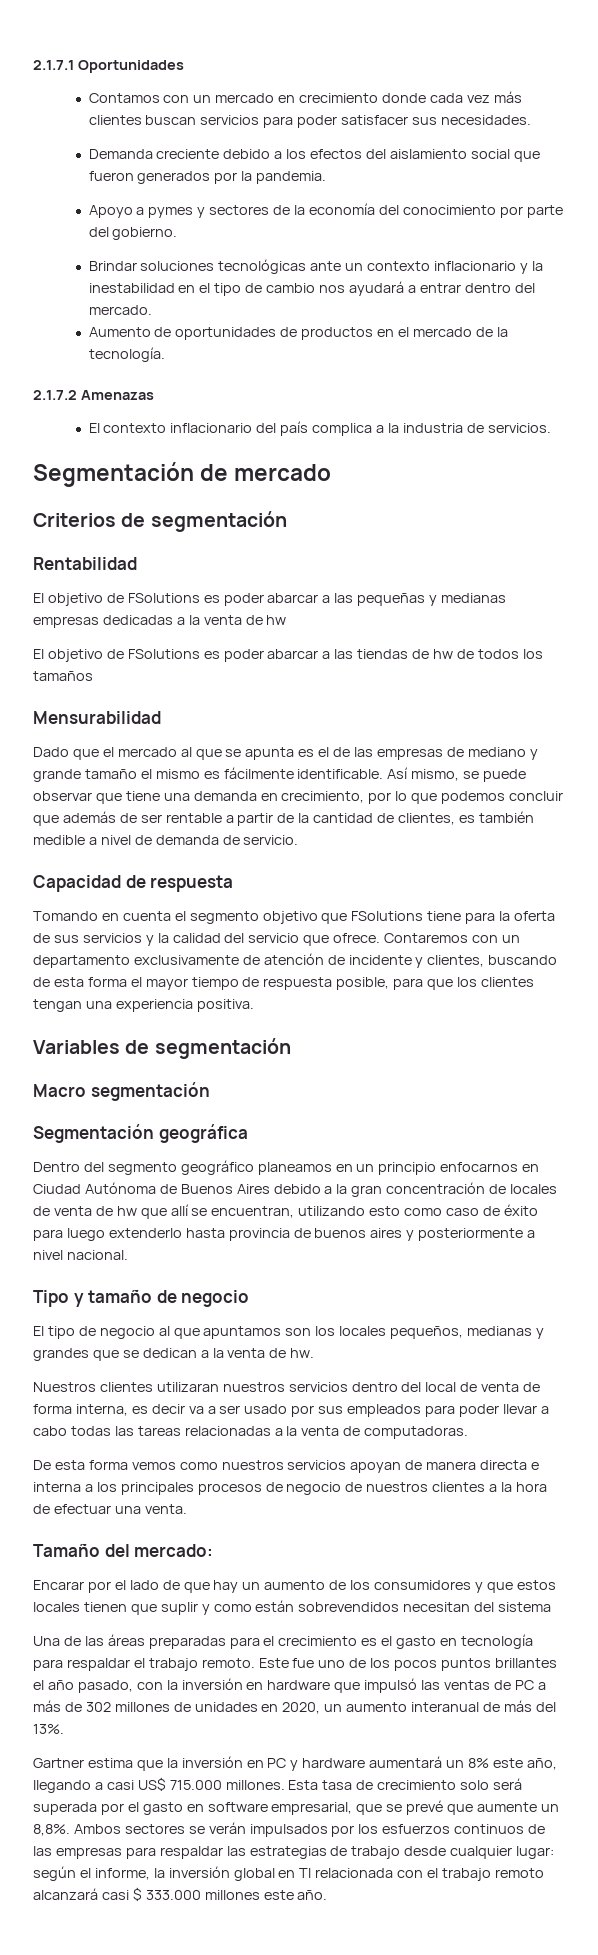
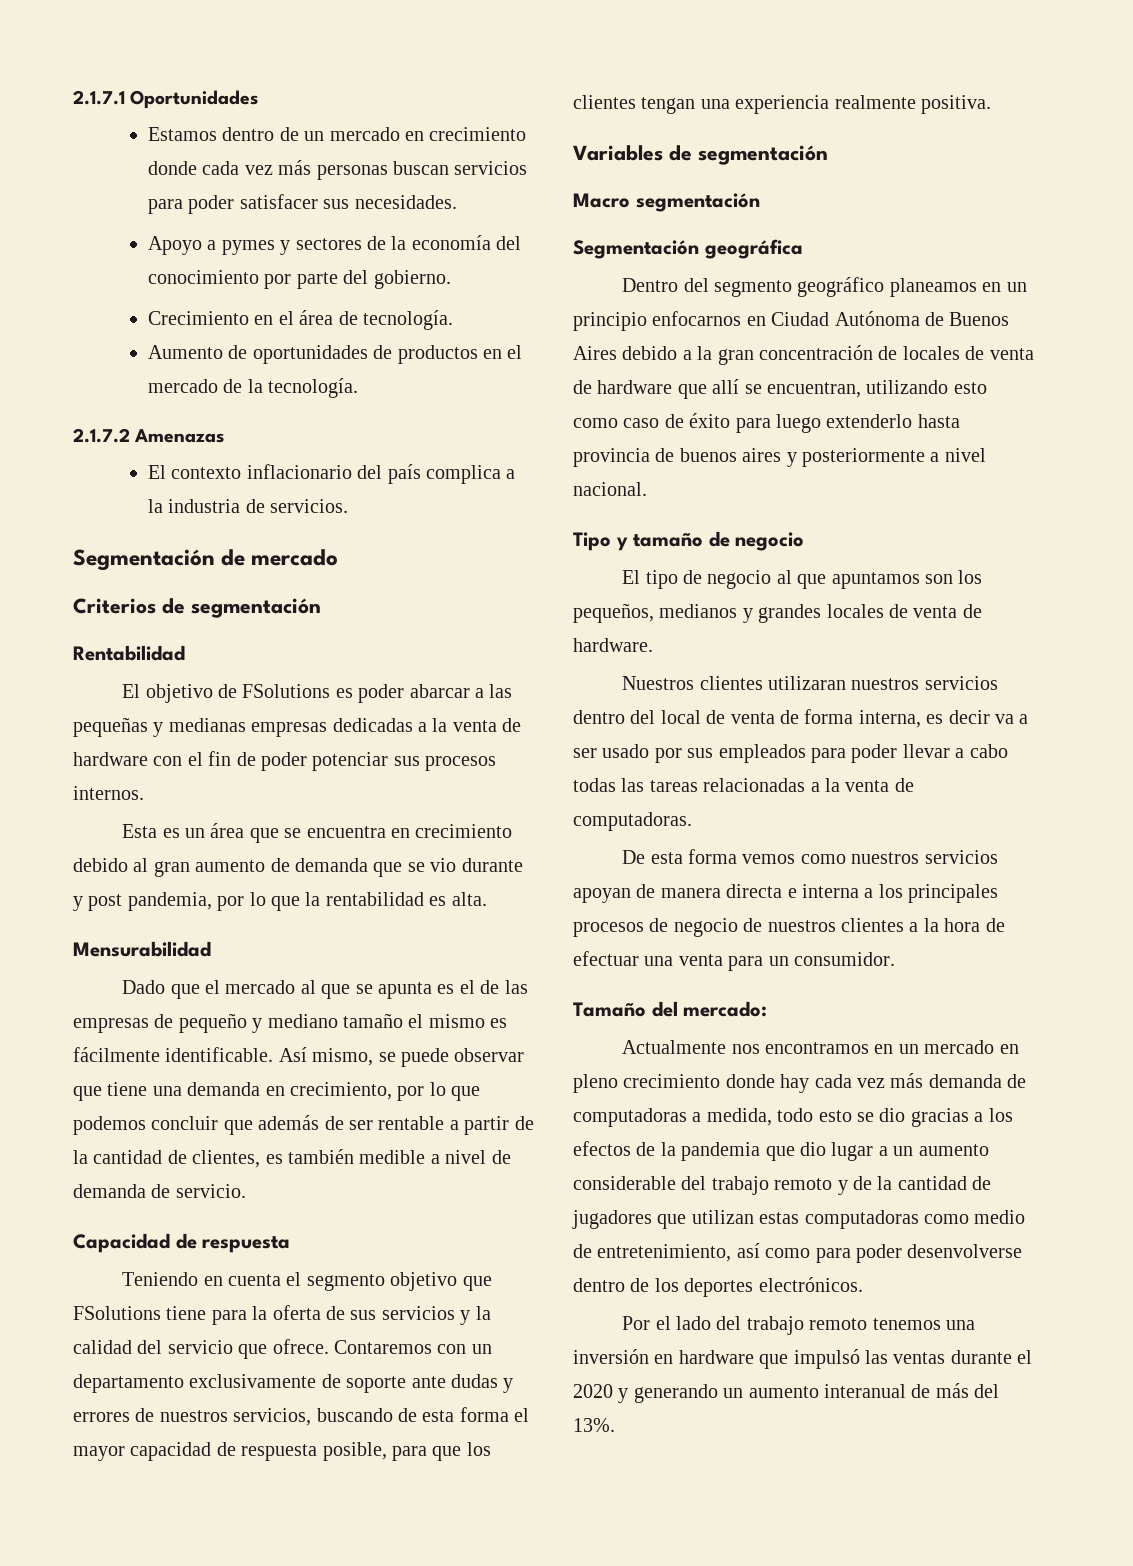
[88,93,190,103] Contamos con -> [148,127,299,141] Estamos dentro de
[88,115,142,125] clientes -> [316,165,388,180] personas
[88,149,540,162] [88,171,327,184] // Demanda creciente debido a los efectos del aislamiento social que fueron generados por la pandemia. -> (457, 202) none
[88,259,543,274] [88,281,535,296] [88,305,152,315] Brindar soluciones tecnológicas ante un contexto inflacionario y la inestabilidad en el tipo de cambio nos ayudará a entrar dentro del mercado. -> [148,310,454,330] Crecimiento en el área de tecnología.
[266,615,287,625] [33,649,543,662] [33,671,93,681] hw // El objetivo de FSolutions es poder abarcar a las tiendas de hw de todos los tamaños -> [73,751,497,771] [73,786,144,800] [122,823,513,843] [73,858,523,877] [73,892,487,911] hardware con el fin de poder potenciar sus procesos internos. // Esta es un área que se encuentra en crecimiento debido al gran aumento de demanda que se vio durante y post pandemia, por lo que la rentabilidad es alta.
[467,747,538,760] [33,769,81,782] mediano y grande -> [178,1013,338,1033] pequeño y mediano
[33,911,98,921] Tomando -> [122,1272,199,1286] Teniendo
[263,953,485,968] atención de incidente y clientes, -> [346,1374,514,1393] [73,1408,312,1426] soporte ante dudas y errores de nuestros servicios,
[191,977,239,990] tiempo -> [130,1442,212,1461] capacidad
(193, 1005) none -> [834,95,916,109] realmente
[116,1206,137,1216] hw -> [597,380,673,394] hardware
[339,1326,544,1339] [33,1348,315,1361] locales pequeños, medianas y grandes que se dedican a la venta de hw. -> [573,603,982,623] [573,638,653,652] pequeños, medianos y grandes locales de venta de hardware.
[144,1504,187,1514] venta. -> [678,952,895,971] venta para un consumidor.
[33,1580,556,1593] [33,1600,552,1615] [33,1634,533,1649] [33,1658,557,1671] [33,1680,178,1693] Encarar por el lado de que hay un aumento de los consumidores y que estos locales tienen que suplir y como están sobrevendidos necesitan del sistema // Una de las áreas preparadas para el crecimiento es el gasto en tecnología para respaldar el trabajo remoto. Este fue uno de los pocos puntos brillantes el año pasado, con la -> [622,1040,1019,1054] [573,1073,1027,1093] [573,1108,1013,1127] [573,1141,989,1161] [573,1176,992,1195] [572,1210,1026,1229] [573,1243,1023,1263] [573,1277,863,1297] [622,1316,976,1335] Actualmente nos encontramos en un mercado en pleno crecimiento donde hay cada vez más demanda de computadoras a medida, todo esto se dio gracias a los efectos de la pandemia que dio lugar a un aumento considerable del trabajo remoto y de la cantidad de jugadores que utilizan estas computadoras como medio de entretenimiento, así como para poder desenvolverse dentro de los deportes electrónicos. // Por el lado del trabajo remoto tenemos una
[493,1680,546,1690] [33,1700,321,1714] de PC a más de 302 millones de unidades en 2020, -> [950,1350,1033,1364] [573,1384,718,1403] durante el 2020 y generando
[33,1756,557,1771] [33,1777,523,1793] [33,1800,559,1815] [33,1822,546,1837] [33,1846,555,1859] [33,1866,544,1881] [33,1887,328,1901] // Gartner estima que la inversión en PC y hardware aumentará un 8% este año, llegando a casi US$ 715.000 millones. Esta tasa de crecimiento solo será superada por el gasto en software empresarial, que se prevé que aumente un 8,8%. Ambos sectores se verán impulsados por los esfuerzos continuos de las empresas para respaldar las estrategias de trabajo desde cualquier lugar: según el informe, la inversión global en TI relacionada con el trabajo remoto alcanzará casi $ 333.000 millones este año. -> (615, 1425) none

